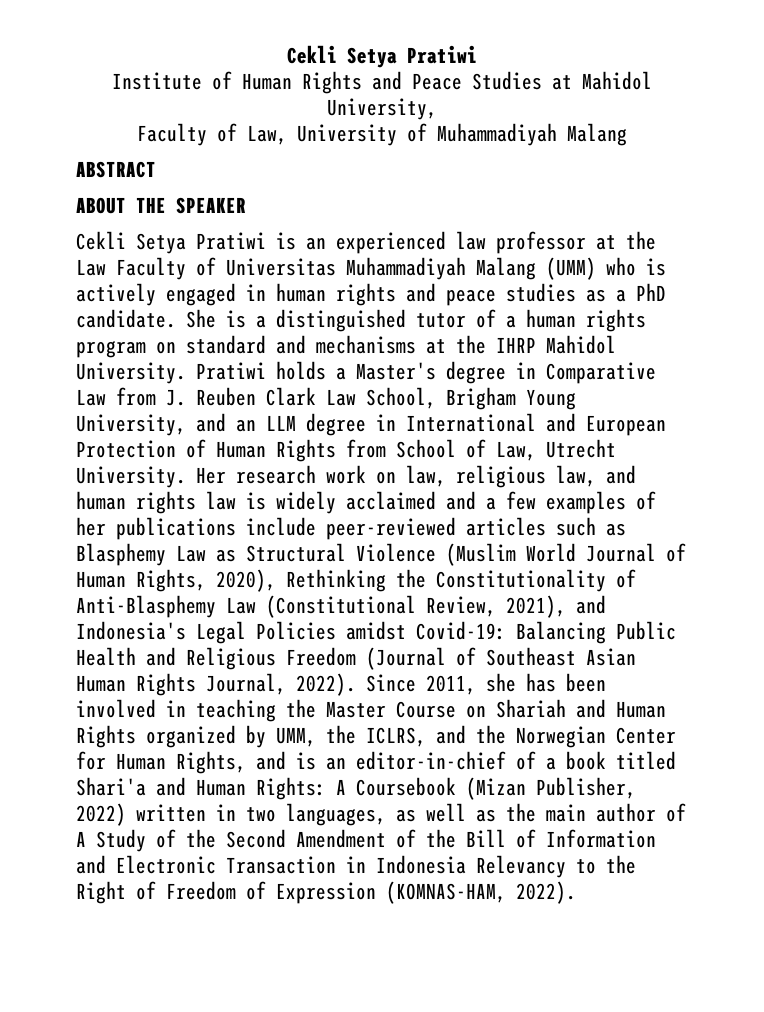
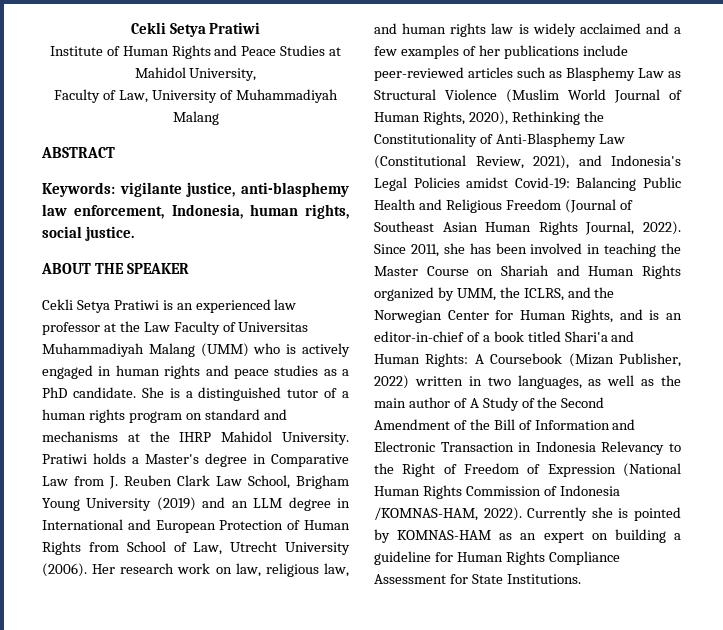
(156, 169) none -> [42,182,349,197] [42,204,349,219] [42,226,134,241] // Keywords: vigilante justice, anti-blasphemy law enforcement, Indonesia, human rights, social justice.
[76,414,186,436] University, -> [86,497,196,511] University (2019)
[76,466,186,488] University. -> [285,542,350,555] [42,563,87,577] University (2006).
[386,881,576,904] (KOMNAS-HAM, 2022). -> [623,463,681,477] [374,485,620,499] [374,507,681,521] [374,529,681,543] [374,551,620,565] [374,574,581,584] (National Human Rights Commission of Indonesia /KOMNAS-HAM, 2022). Currently she is pointed by KOMNAS-HAM as an expert on building a guideline for Human Rights Compliance Assessment for State Institutions.

